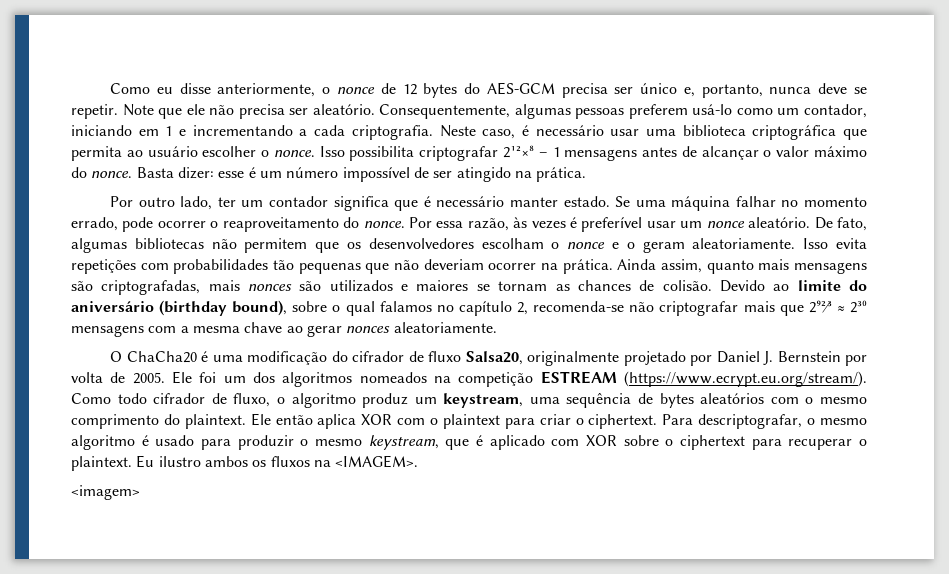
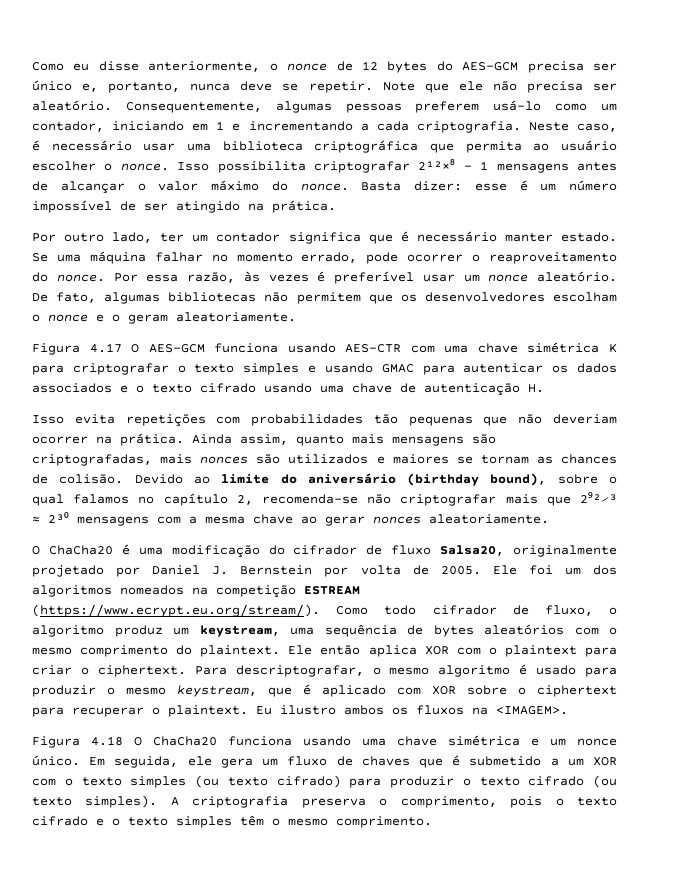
(796, 243) none -> [32,342,617,355] [32,363,617,375] [32,383,544,396] // Figura 4.17 O AES-GCM funciona usando AES-CTR com uma chave simétrica K para criptografar o texto simples e usando GMAC para autenticar os dados associados e o texto cifrado usando uma chave de autenticação H. //
[71,485,140,500] <imagem> -> [32,735,617,748] [32,755,617,768] [32,775,617,788] [32,795,618,808] [32,815,432,828] Figura 4.18 O ChaCha20 funciona usando uma chave simétrica e um nonce único. Em seguida, ele gera um fluxo de chaves que é submetido a um XOR com o texto simples (ou texto cifrado) para produzir o texto cifrado (ou texto simples). A criptografia preserva o comprimento, pois o texto cifrado e o texto simples têm o mesmo comprimento.

